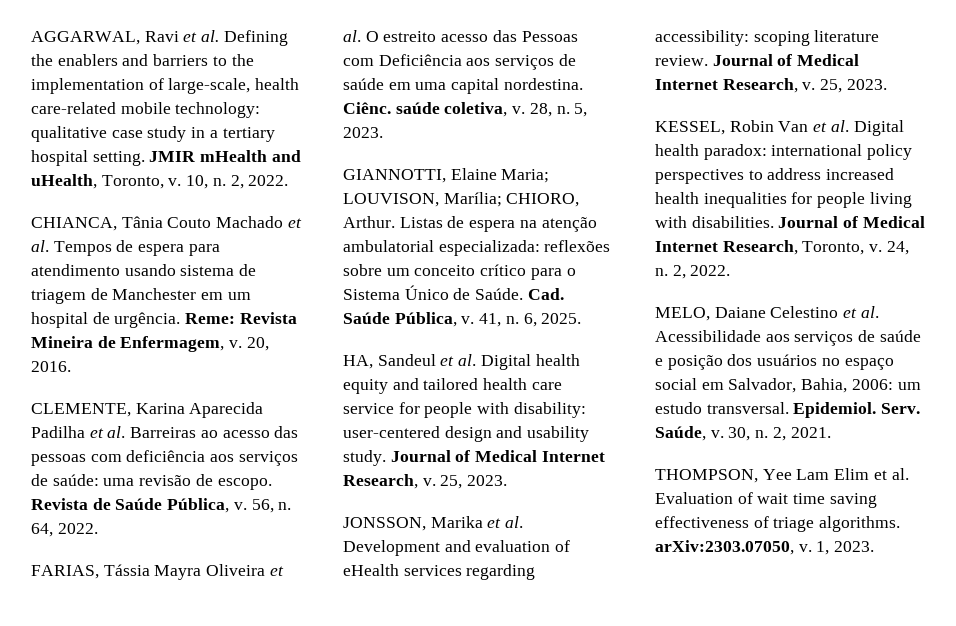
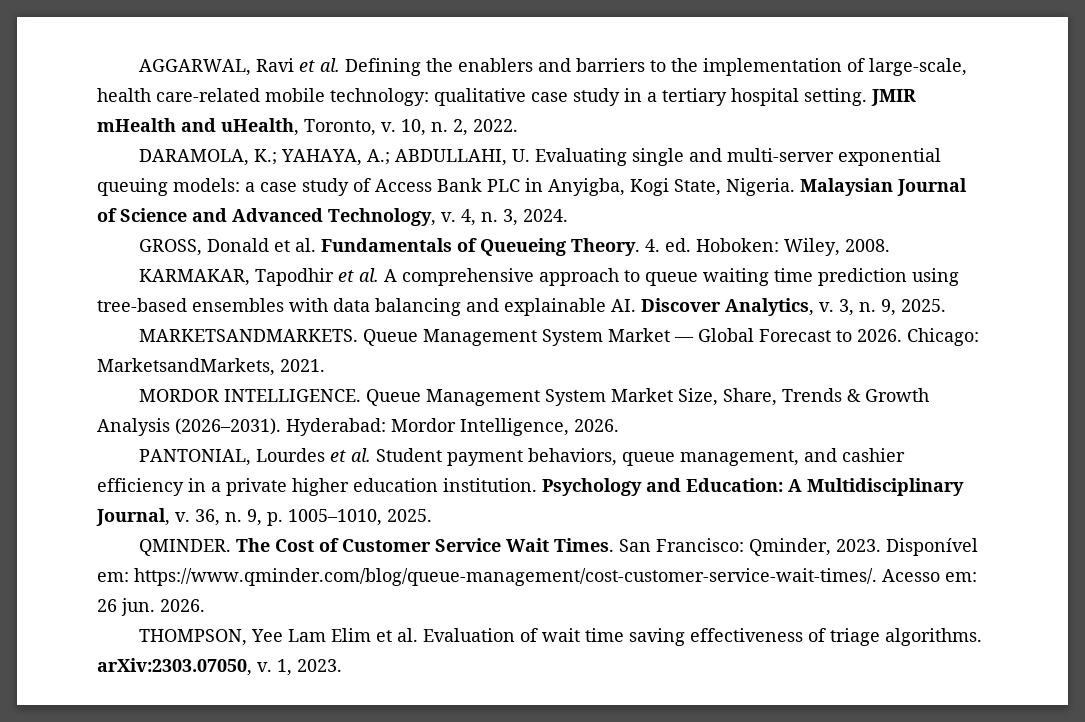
[31,216,302,231] [31,240,220,256] [31,264,257,276] [31,288,251,304] [31,312,297,328] [31,336,269,352] [31,361,71,372] [31,402,264,418] [31,426,299,438] [31,450,298,466] [31,474,272,490] [31,498,292,513] [31,523,98,537] [31,564,284,580] [343,30,578,42] [343,54,576,70] [343,78,583,94] [343,102,588,117] [343,127,383,138] [343,168,550,183] [343,192,580,207] [343,216,597,232] [343,240,611,256] [343,264,576,280] [343,285,564,300] [343,312,582,327] [343,354,580,370] [343,378,562,394] [343,402,586,418] [343,426,590,442] [343,450,605,466] [343,474,508,489] [343,516,524,531] [343,540,571,556] [343,564,536,580] [655,30,880,46] [655,54,860,66] [655,78,887,93] [655,120,904,136] [655,144,913,160] [655,168,895,184] [655,192,912,208] [655,216,925,228] [655,240,909,255] [655,265,731,279] [655,306,879,321] [655,330,921,346] [655,354,894,370] [655,378,921,393] [655,402,921,418] [655,426,831,441] CHIANCA, Tânia Couto Machado et al. Tempos de espera para atendimento usando sistema de triagem de Manchester em um hospital de urgência. Reme: Revista Mineira de Enfermagem, v. 20, 2016. // CLEMENTE, Karina Aparecida Padilha et al. Barreiras ao acesso das pessoas com deficiência aos serviços de saúde: uma revisão de escopo. Revista de Saúde Pública, v. 56, n. 64, 2022. // FARIAS, Tássia Mayra Oliveira et al. O estreito acesso das Pessoas com Deficiência aos serviços de saúde em uma capital nordestina. Ciênc. saúde coletiva, v. 28, n. 5, 2023. // GIANNOTTI, Elaine Maria; LOUVISON, Marília; CHIORO, Arthur. Listas de espera na atenção ambulatorial especializada: reflexões sobre um conceito crítico para o Sistema Único de Saúde. Cad. Saúde Pública, v. 41, n. 6, 2025. // HA, Sandeul et al. Digital health equity and tailored health care service for people with disability: user-centered design and usability study. Journal of Medical Internet Research, v. 25, 2023. // JONSSON, Marika et al. Development and evaluation of eHealth services regarding accessibility: scoping literature review. Journal of Medical Internet Research, v. 25, 2023. // KESSEL, Robin Van et al. Digital health paradox: international policy perspectives to address increased health inequalities for people living with disabilities. Journal of Medical Internet Research, Toronto, v. 24, n. 2, 2022. // MELO, Daiane Celestino et al. Acessibilidade aos serviços de saúde e posição dos usuários no espaço social em Salvador, Bahia, 2006: um estudo transversal. Epidemiol. Serv. Saúde, v. 30, n. 2, 2021. -> [139,148,942,166] [97,178,967,196] [97,208,568,226] [139,238,891,256] [139,268,960,286] [97,298,946,316] [139,328,980,346] [97,358,325,376] [139,388,930,406] [97,418,619,436] [139,448,906,466] [97,478,964,496] [96,508,432,526] [139,538,979,556] [97,568,977,586] [97,598,205,616] DARAMOLA, K.; YAHAYA, A.; ABDULLAHI, U. Evaluating single and multi-server exponential queuing models: a case study of Access Bank PLC in Anyigba, Kogi State, Nigeria. Malaysian Journal of Science and Advanced Technology, v. 4, n. 3, 2024. // GROSS, Donald et al. Fundamentals of Queueing Theory. 4. ed. Hoboken: Wiley, 2008. // KARMAKAR, Tapodhir et al. A comprehensive approach to queue waiting time prediction using tree-based ensembles with data balancing and explainable AI. Discover Analytics, v. 3, n. 9, 2025. // MARKETSANDMARKETS. Queue Management System Market — Global Forecast to 2026. Chicago: MarketsandMarkets, 2021. // MORDOR INTELLIGENCE. Queue Management System Market Size, Share, Trends & Growth Analysis (2026–2031). Hyderabad: Mordor Intelligence, 2026. // PANTONIAL, Lourdes et al. Student payment behaviors, queue management, and cashier efficiency in a private higher education institution. Psychology and Education: A Multidisciplinary Journal, v. 36, n. 9, p. 1005–1010, 2025. // QMINDER. The Cost of Customer Service Wait Times. San Francisco: Qminder, 2023. Disponível em: https://www.qminder.com/blog/queue-management/cost-customer-service-wait-times/. Acesso em: 26 jun. 2026.

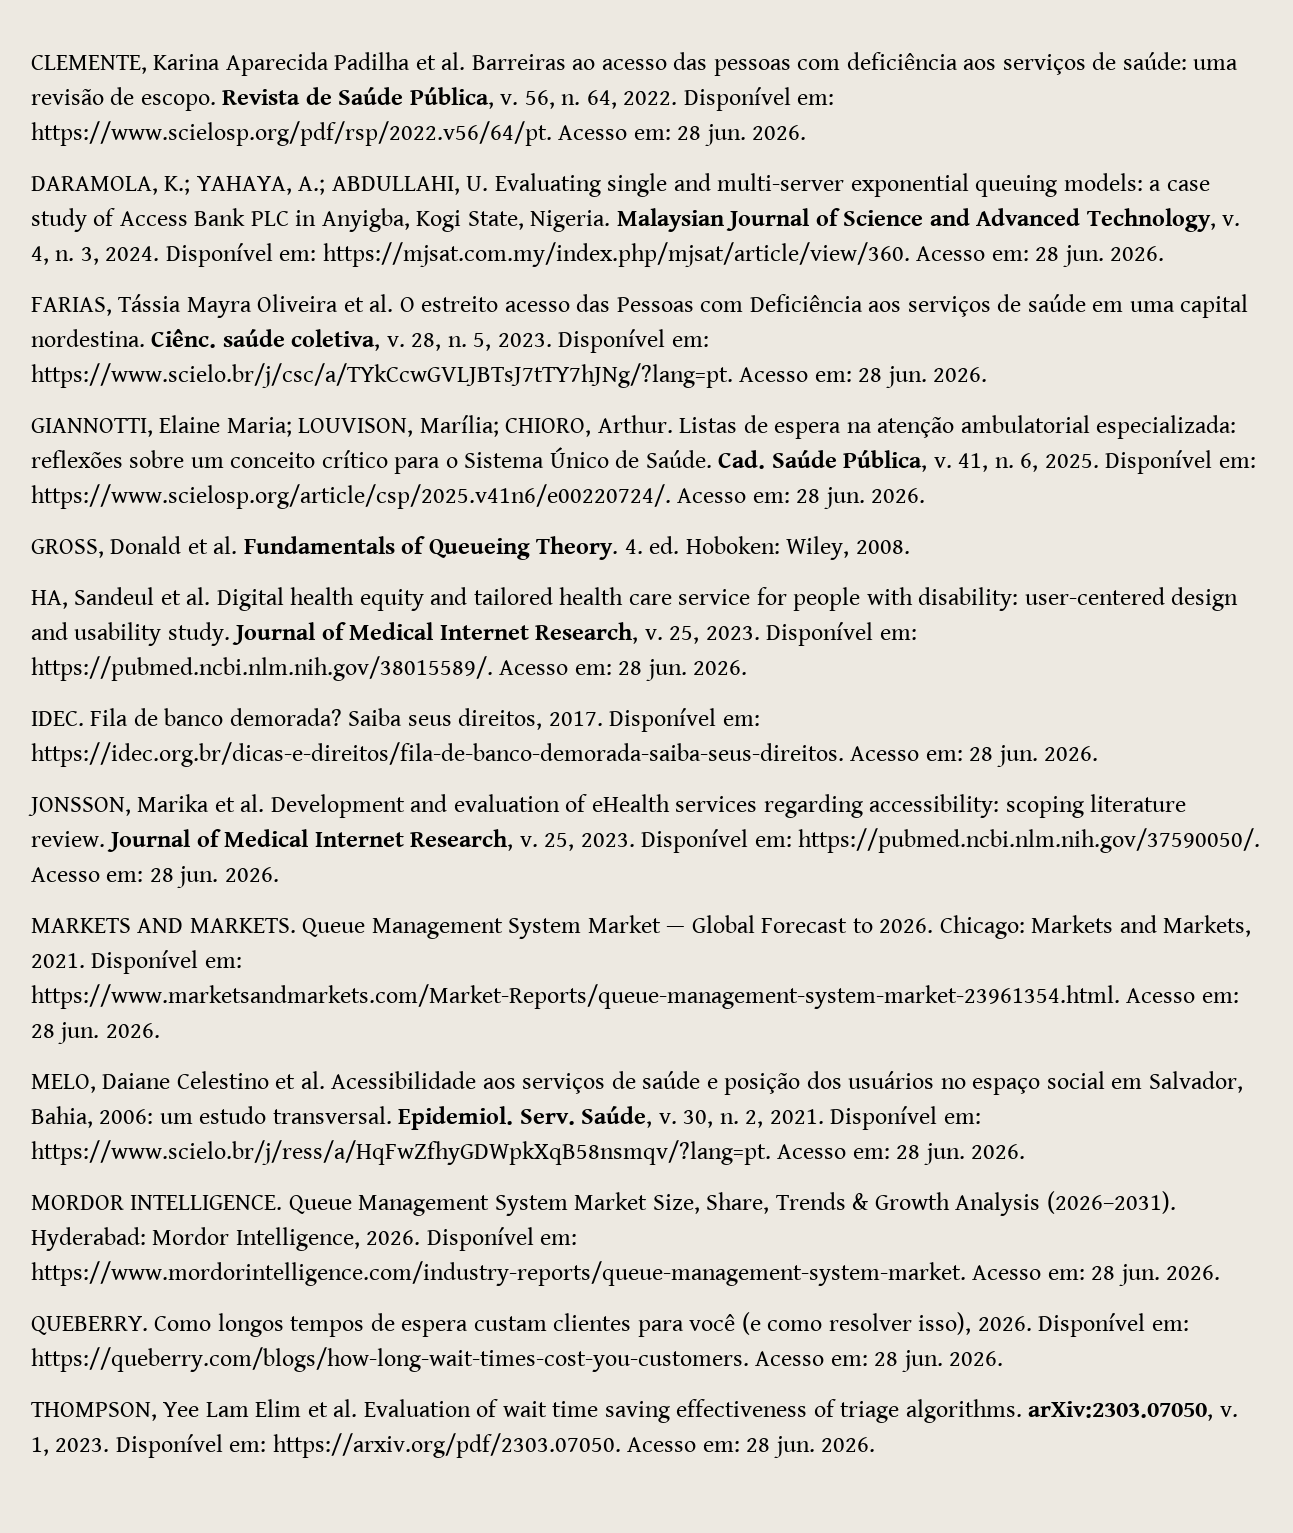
[139,58,968,76] [97,88,916,106] [97,118,518,136] AGGARWAL, Ravi et al. Defining the enablers and barriers to the implementation of large-scale, health care-related mobile technology: qualitative case study in a tertiary hospital setting. JMIR mHealth and uHealth, Toronto, v. 10, n. 2, 2022. -> [31,52,1239,76] [31,87,835,111] [31,121,807,146] CLEMENTE, Karina Aparecida Padilha et al. Barreiras ao acesso das pessoas com deficiência aos serviços de saúde: uma revisão de escopo. Revista de Saúde Pública, v. 56, n. 64, 2022. Disponível em: https://www.scielosp.org/pdf/rsp/2022.v56/64/pt. Acesso em: 28 jun. 2026.
(568, 215) none -> [165,242,1165,267] [31,294,1249,318] [31,329,709,353] [31,363,988,388] [31,415,1237,439] [31,447,1256,474] [31,484,926,509] Disponível em: https://mjsat.com.my/index.php/mjsat/article/view/360. Acesso em: 28 jun. 2026. // FARIAS, Tássia Mayra Oliveira et al. O estreito acesso das Pessoas com Deficiência aos serviços de saúde em uma capital nordestina. Ciênc. saúde coletiva, v. 28, n. 5, 2023. Disponível em: https://www.scielo.br/j/csc/a/TYkCcwGVLJBTsJ7tTY7hJNg/?lang=pt. Acesso em: 28 jun. 2026. // GIANNOTTI, Elaine Maria; LOUVISON, Marília; CHIORO, Arthur. Listas de espera na atenção ambulatorial especializada: reflexões sobre um conceito crítico para o Sistema Único de Saúde. Cad. Saúde Pública, v. 41, n. 6, 2025. Disponível em: https://www.scielosp.org/article/csp/2025.v41n6/e00220724/. Acesso em: 28 jun. 2026.
[139,268,960,286] [97,298,946,316] [139,329,359,342] KARMAKAR, Tapodhir et al. A comprehensive approach to queue waiting time prediction using tree-based ensembles with data balancing and explainable AI. Discover Analytics, v. 3, n. 9, 2025. // MARKETSANDMARKETS. -> [31,587,1239,611] [31,622,917,646] [31,656,748,681] [31,708,760,732] [31,742,1099,767] [28,794,1187,818] [31,828,1261,853] [31,866,279,888] [31,918,296,933] HA, Sandeul et al. Digital health equity and tailored health care service for people with disability: user-centered design and usability study. Journal of Medical Internet Research, v. 25, 2023. Disponível em: https://pubmed.ncbi.nlm.nih.gov/38015589/. Acesso em: 28 jun. 2026. // IDEC. Fila de banco demorada? Saiba seus direitos, 2017. Disponível em: https://idec.org.br/dicas-e-direitos/fila-de-banco-demorada-saiba-seus-direitos. Acesso em: 28 jun. 2026. // JONSSON, Marika et al. Development and evaluation of eHealth services regarding accessibility: scoping literature review. Journal of Medical Internet Research, v. 25, 2023. Disponível em: https://pubmed.ncbi.nlm.nih.gov/37590050/. Acesso em: 28 jun. 2026. // MARKETS AND MARKETS.
[97,358,325,376] MarketsandMarkets, 2021. -> [1031,915,1252,937] [31,950,242,974] [31,984,1239,1009] [31,1022,160,1044] [31,1071,1243,1095] [31,1106,981,1130] [31,1140,1026,1165] Markets and Markets, 2021. Disponível em: https://www.marketsandmarkets.com/Market-Reports/queue-management-system-market-23961354.html. Acesso em: 28 jun. 2026. // MELO, Daiane Celestino et al. Acessibilidade aos serviços de saúde e posição dos usuários no espaço social em Salvador, Bahia, 2006: um estudo transversal. Epidemiol. Serv. Saúde, v. 30, n. 2, 2021. Disponível em: https://www.scielo.br/j/ress/a/HqFwZfhyGDWpkXqB58nsmqv/?lang=pt. Acesso em: 28 jun. 2026.
[139,448,906,466] [97,478,964,496] [96,508,432,526] [139,538,979,556] [97,568,977,586] [97,599,117,612] // PANTONIAL, Lourdes et al. Student payment behaviors, queue management, and cashier efficiency in a private higher education institution. Psychology and Education: A Multidisciplinary Journal, v. 36, n. 9, p. 1005–1010, 2025. // QMINDER. The Cost of Customer Service Wait Times. San Francisco: Qminder, 2023. Disponível em: https://www.qminder.com/blog/queue-management/cost-customer-service-wait-times/. Acesso em: 26 -> [426,1227,578,1251] [31,1261,1221,1286] [31,1312,1189,1337] [31,1347,899,1372] Disponível em: https://www.mordorintelligence.com/industry-reports/queue-management-system-market. Acesso em: 28 jun. 2026. // QUEBERRY. Como longos tempos de espera custam clientes para você (e como resolver isso), 2026. Disponível em: https://queberry.com/blogs/how-long-wait-times-cost-you-customers. Acesso em: 28
(342, 665) none -> [115,1433,876,1458] Disponível em: https://arxiv.org/pdf/2303.07050. Acesso em: 28 jun. 2026.

